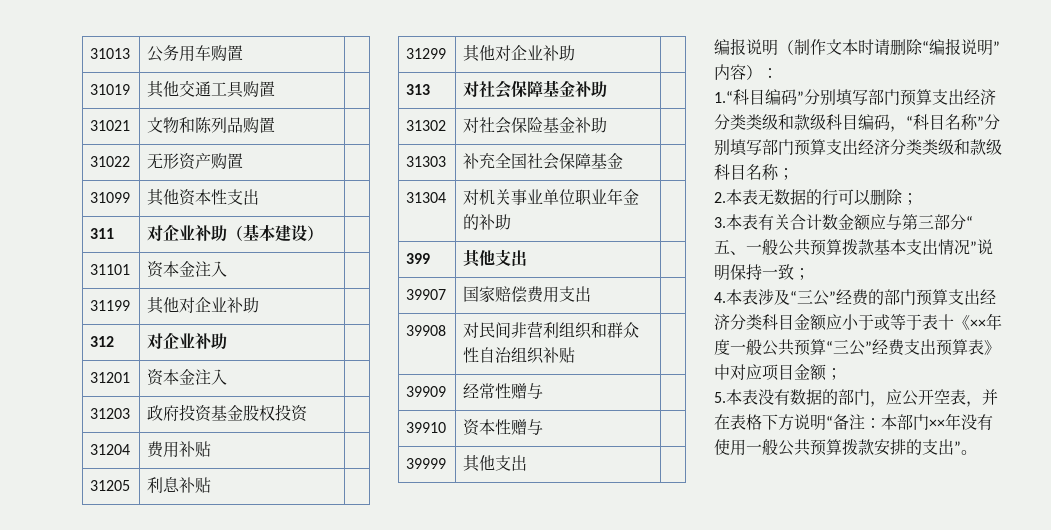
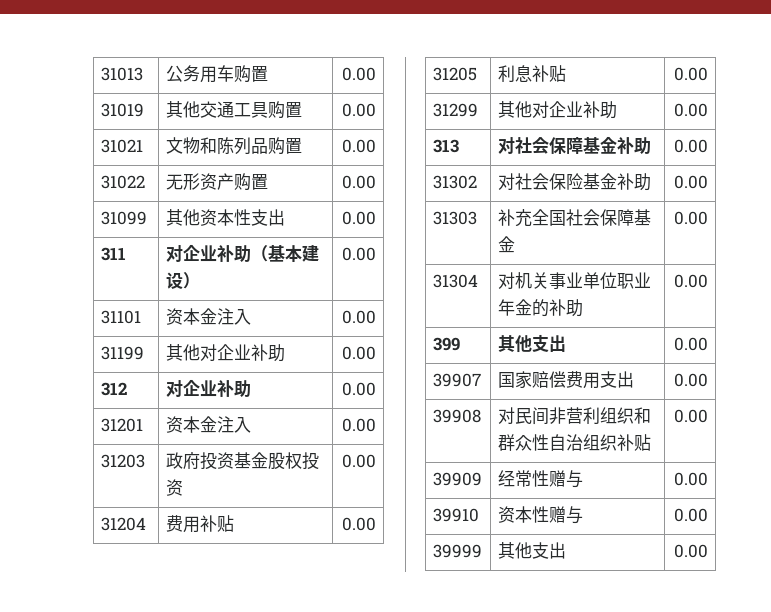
(244, 53) none -> [342,67,377,81] 0.00
(276, 89) none -> [342,103,377,117] 0.00
(276, 125) none -> [342,139,377,153] 0.00
(244, 161) none -> [342,175,377,189] 0.00
(260, 197) none -> [342,211,377,225] 0.00
(324, 233) none -> [342,247,377,261] 0.00
(228, 269) none -> [342,310,377,324] 0.00
(260, 305) none -> [342,346,377,360] 0.00
(228, 341) none -> [342,382,377,396] 0.00
(228, 377) none -> [342,418,377,432] 0.00
(309, 413) none -> [342,454,377,468] 0.00
(212, 449) none -> [342,517,377,531] 0.00
(212, 485) none -> [674,67,709,81] 0.00
(576, 53) none -> [674,103,709,117] 0.00
(608, 89) none -> [674,139,709,153] 0.00
(608, 125) none -> [674,175,709,189] 0.00
(624, 161) none -> [674,211,709,225] 0.00
(512, 222) none -> [674,274,709,288] 0.00
(528, 258) none -> [674,337,709,351] 0.00
(592, 294) none -> [674,373,709,387] 0.00
(576, 355) none -> [674,409,709,423] 0.00
(544, 391) none -> [674,472,709,486] 0.00
(544, 427) none -> [674,508,709,522] 0.00
[714,38,1000,56] [714,64,778,80] [714,89,996,106] [714,114,1000,132] [714,139,1002,156] [714,164,794,180] [714,189,918,206] [714,214,973,231] [714,239,993,256] [714,264,810,281] [714,289,996,306] [714,313,1002,331] [714,339,1000,356] [714,364,842,381] [714,389,998,407] [714,413,993,431] [714,439,977,456] // 编报说明（制作文本时请删除“编报说明”内容）： // 1.“科目编码”分别填写部门预算支出经济分类类级和款级科目编码，“科目名称”分别填写部门预算支出经济分类类级和款级科目名称； // 2.本表无数据的行可以删除； // 3.本表有关合计数金额应与第三部分“五、一般公共预算拨款基本支出情况”说明保持一致； // 4.本表涉及“三公”经费的部门预算支出经济分类科目金额应小于或等于表十《××年度一般公共预算“三公”经费支出预算表》中对应项目金额； // 5.本表没有数据的部门，应公开空表，并在表格下方说明“备注：本部门××年没有使用一般公共预算拨款安排的支出”。 -> [674,544,709,558] 0.00

